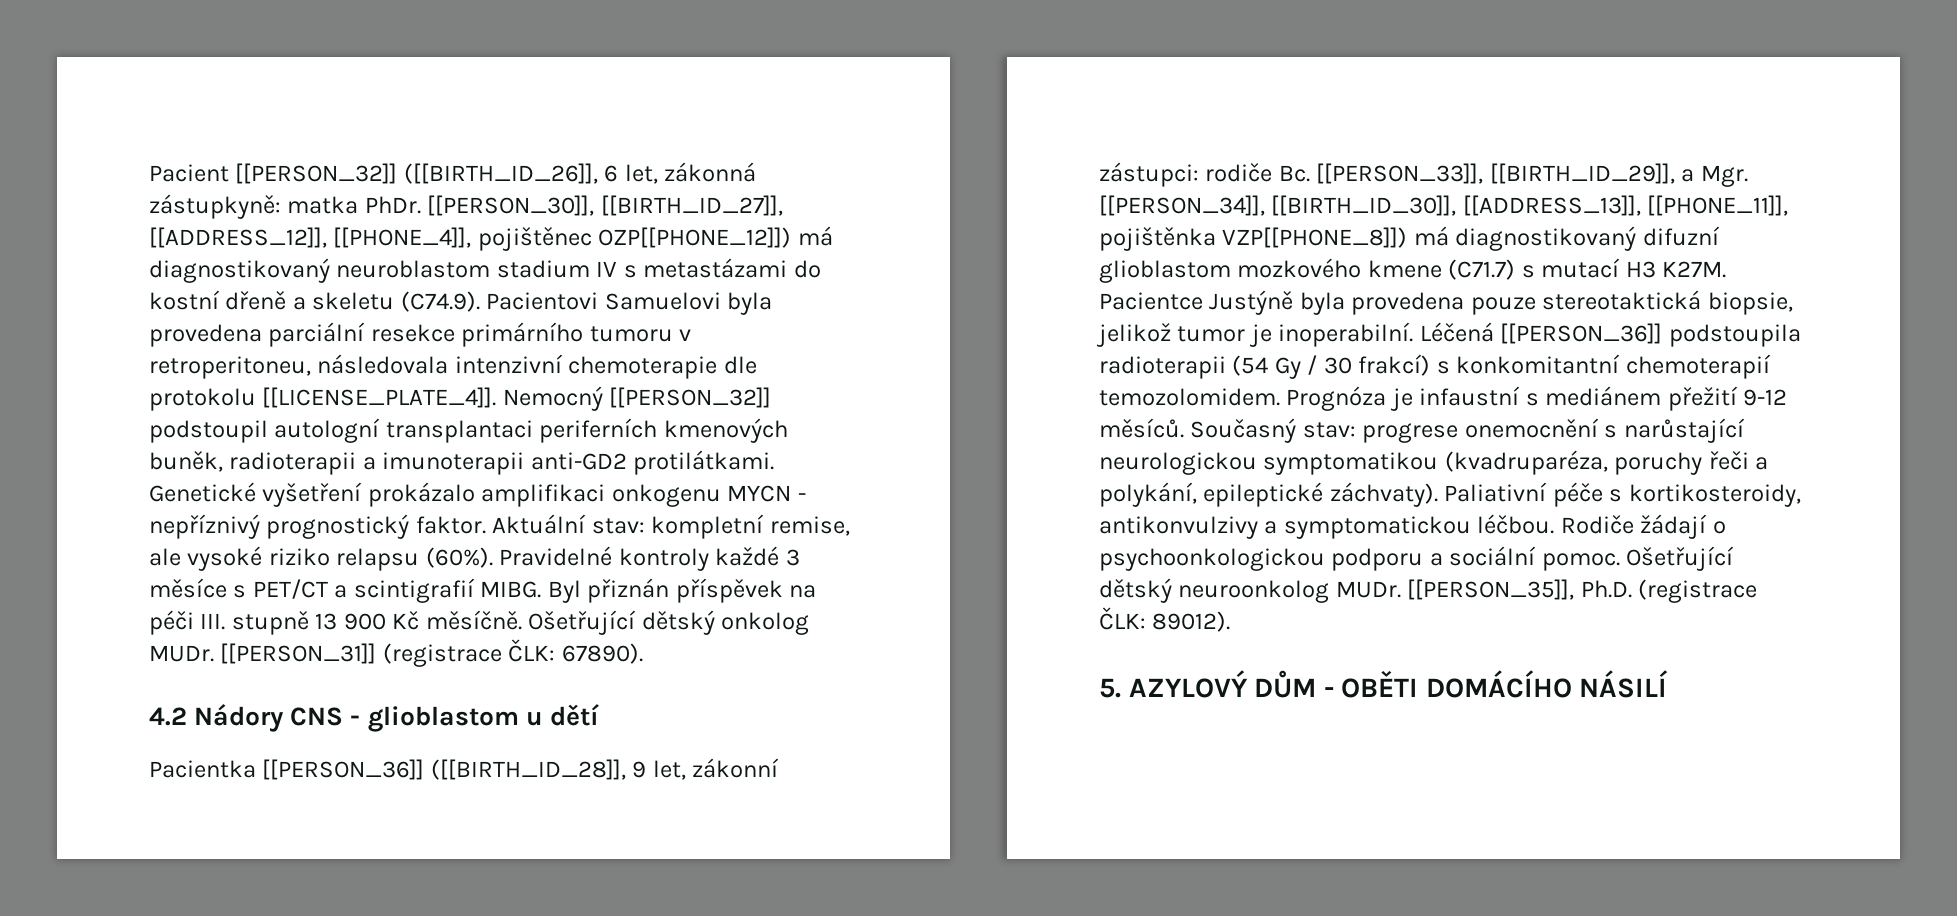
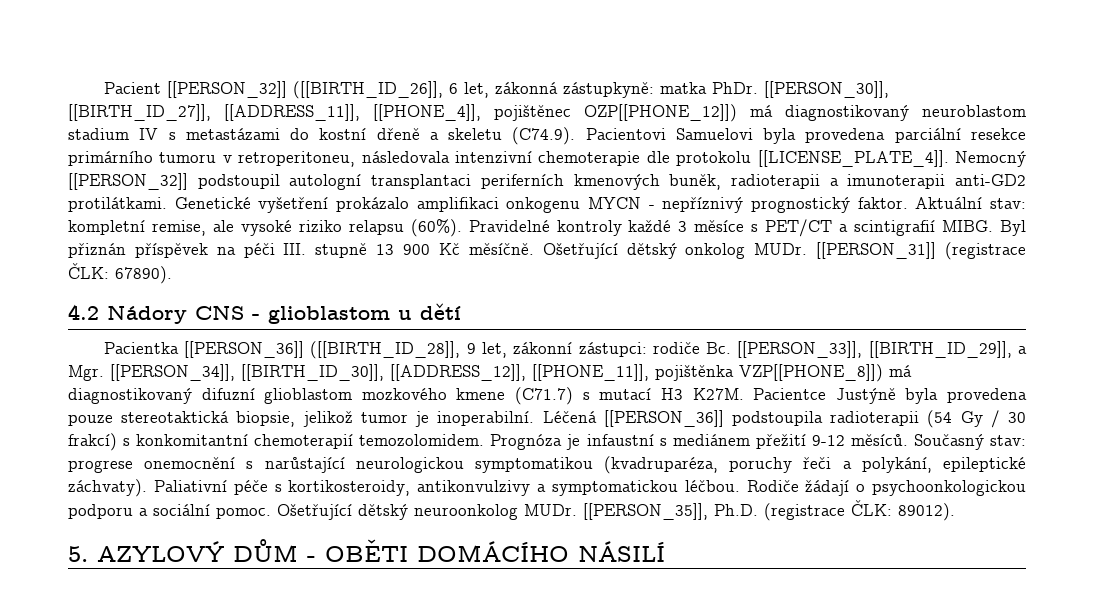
[149,227,327,248] [[ADDRESS_12]], -> [224,104,360,121] [[ADDRESS_11]],
[1462,195,1641,216] [[ADDRESS_13]], -> [390,364,526,381] [[ADDRESS_12]],

